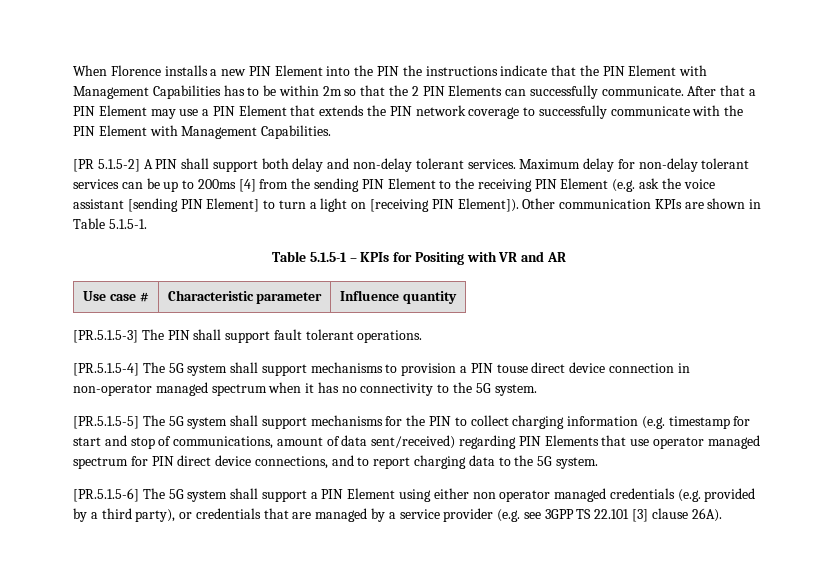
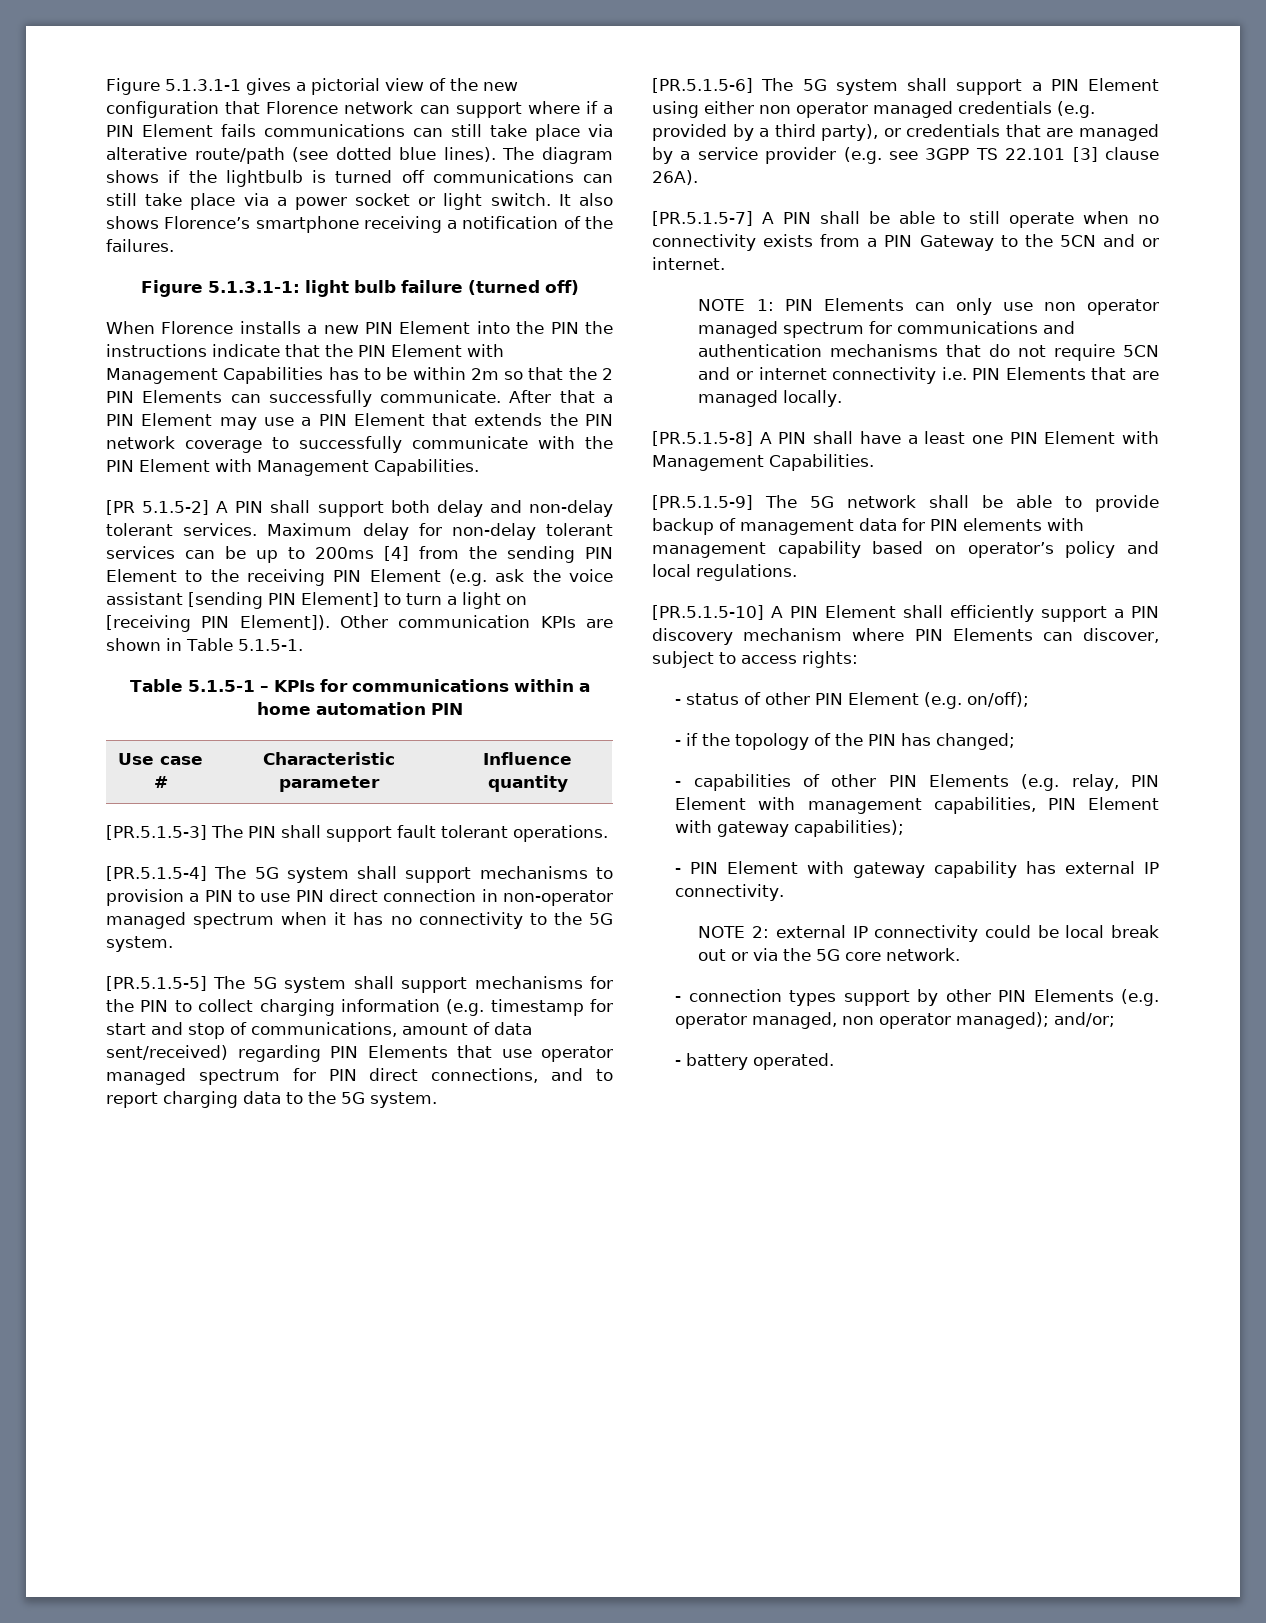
(73, 70) none -> [106,78,518,95] [106,101,613,118] [106,124,613,141] [106,147,613,164] [106,170,613,187] [106,193,613,210] [106,216,613,233] [106,239,174,252] [140,280,579,297] Figure 5.1.3.1-1 gives a pictorial view of the new configuration that Florence network can support where if a PIN Element fails communications can still take place via alterative route/path (see dotted blue lines). The diagram shows if the lightbulb is turned off communications can still take place via a power socket or light switch. It also shows Florence’s smartphone receiving a notification of the failures. // Figure 5.1.3.1-1: light bulb failure (turned off) //
[414,251,567,265] Positing with VR and AR -> [351,679,590,692] [256,702,463,715] communications within a home automation PIN
[496,362,606,373] touse direct device -> [238,889,378,902] to use PIN direct
[215,455,252,466] device -> (419, 1074) none
(722, 515) none -> [652,211,1159,228] [652,234,1159,251] [652,257,725,270] [698,298,1159,315] [698,321,1076,338] [698,344,1159,361] [698,367,1159,384] [698,390,843,407] [652,431,1159,446] [652,454,874,471] [652,495,1159,512] [652,518,1084,535] [652,541,1159,558] [652,564,797,581] [652,605,1159,622] [652,628,1159,645] [652,651,858,668] [675,692,1030,709] [675,733,1016,750] [675,774,1159,791] [675,797,1159,814] [675,820,905,837] [675,861,1159,878] [675,884,785,901] [698,925,1159,942] [698,948,961,961] [675,989,1159,1006] [675,1012,1116,1029] [675,1053,835,1070] // [PR.5.1.5-7] A PIN shall be able to still operate when no connectivity exists from a PIN Gateway to the 5CN and or internet. // NOTE 1: PIN Elements can only use non operator managed spectrum for communications and authentication mechanisms that do not require 5CN and or internet connectivity i.e. PIN Elements that are managed locally. // [PR.5.1.5-8] A PIN shall have a least one PIN Element with Management Capabilities. // [PR.5.1.5-9] The 5G network shall be able to provide backup of management data for PIN elements with management capability based on operator’s policy and local regulations. // [PR.5.1.5-10] A PIN Element shall efficiently support a PIN discovery mechanism where PIN Elements can discover, subject to access rights: // - status of other PIN Element (e.g. on/off); // - if the topology of the PIN has changed; // - capabilities of other PIN Elements (e.g. relay, PIN Element with management capabilities, PIN Element with gateway capabilities); // - PIN Element with gateway capability has external IP connectivity. // NOTE 2: external IP connectivity could be local break out or via the 5G core network. // - connection types support by other PIN Elements (e.g. operator managed, non operator managed); and/or; // - battery operated.

